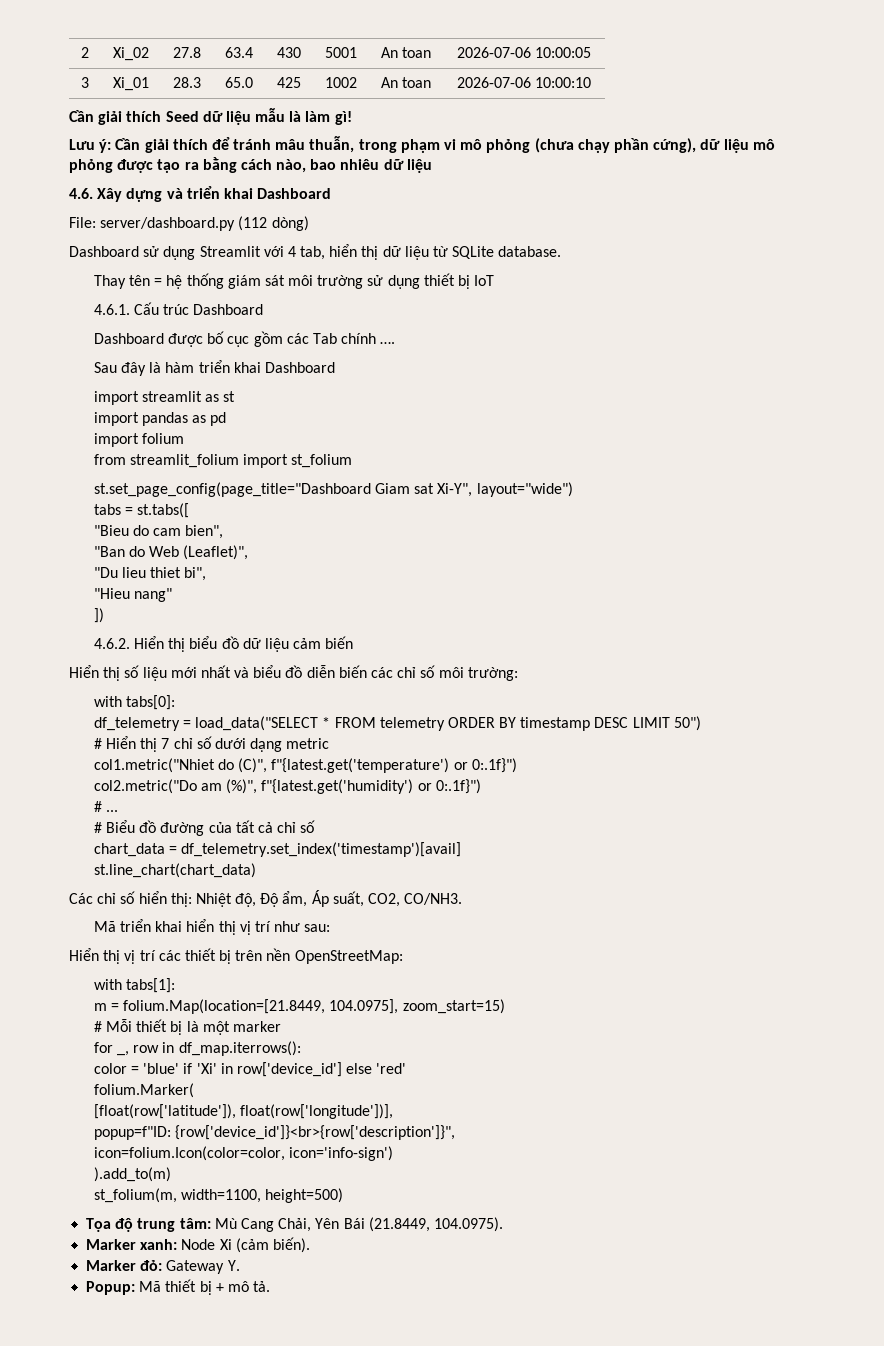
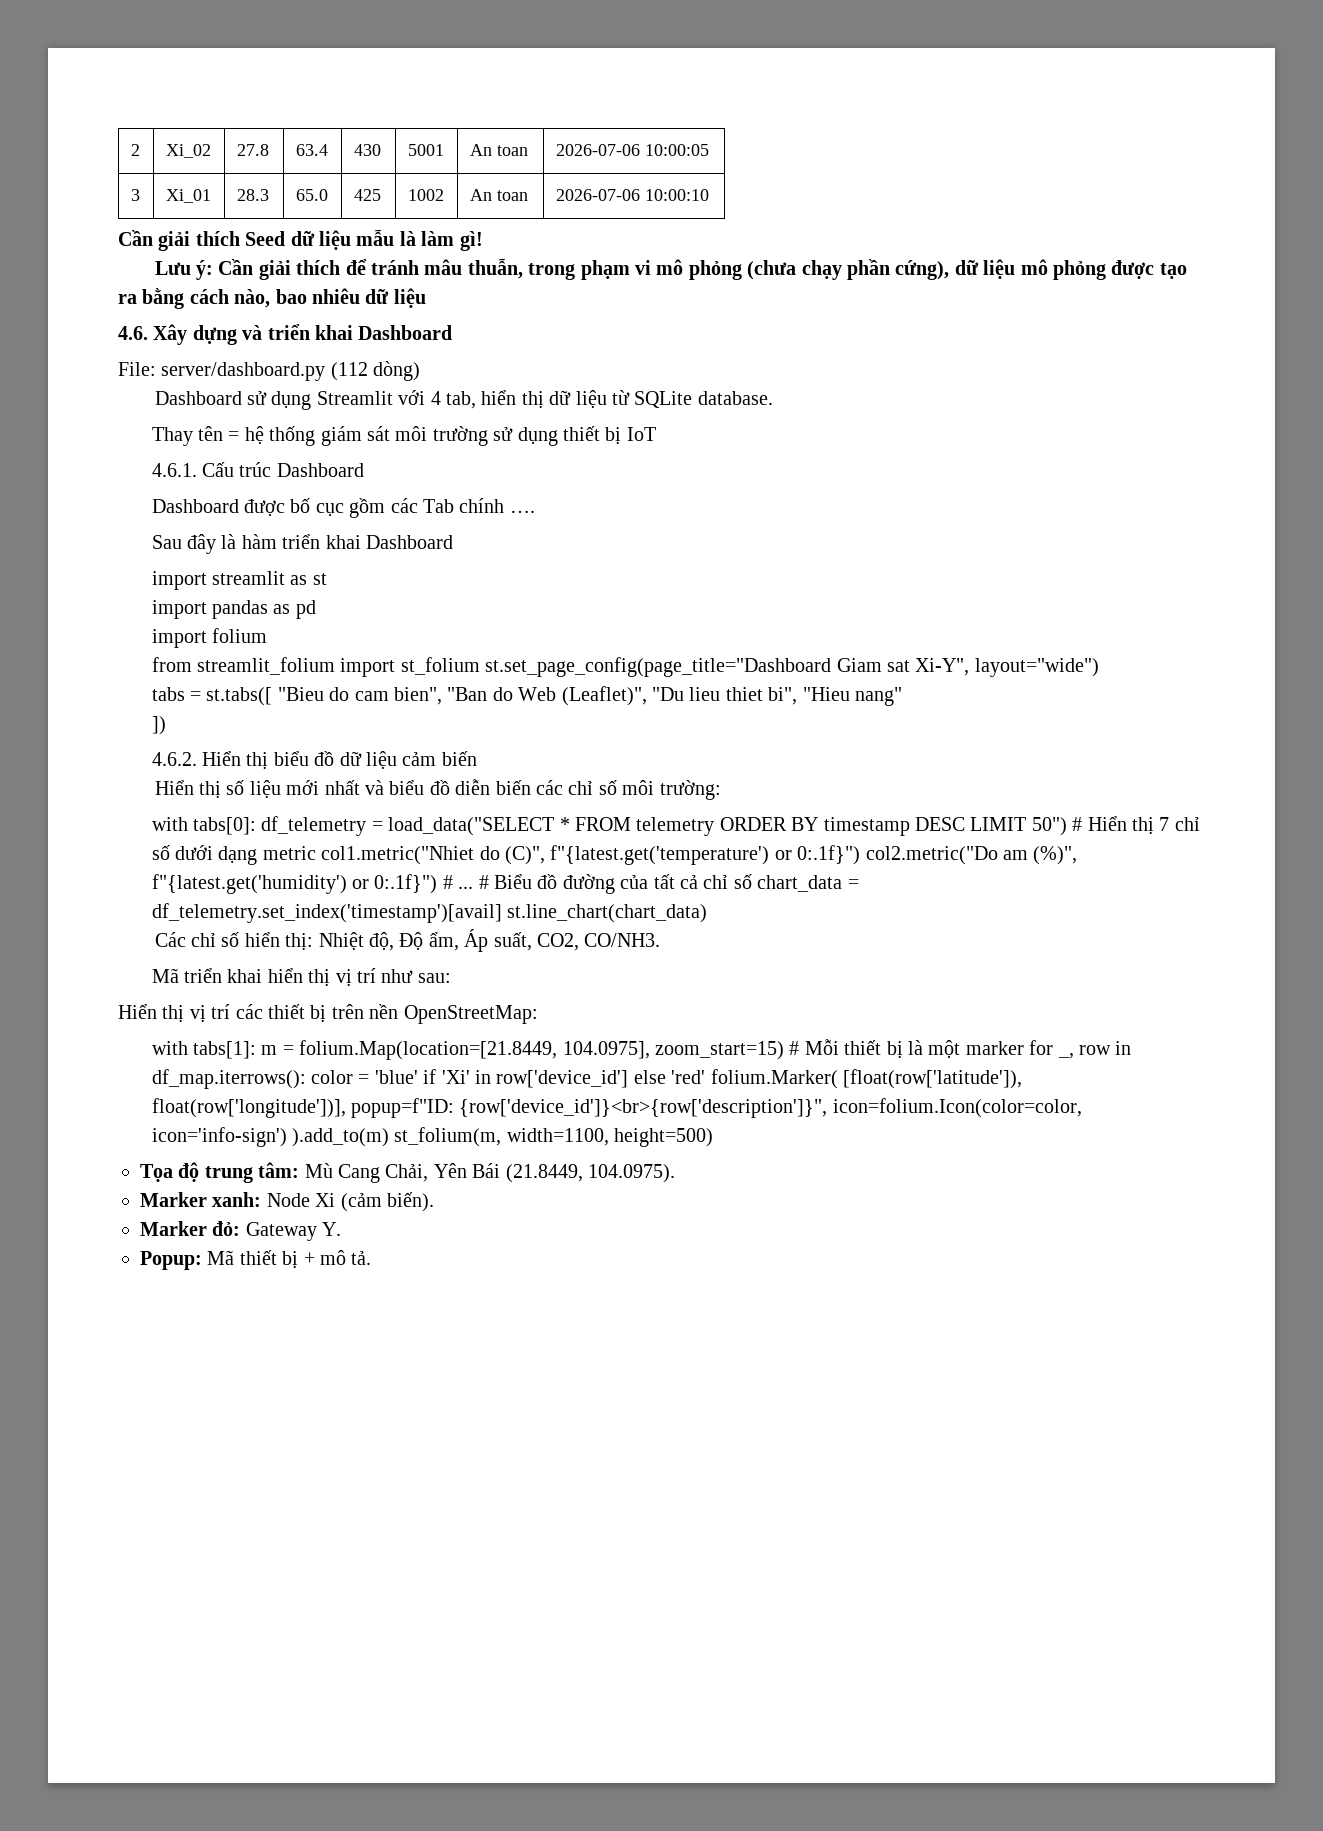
(353, 461) // -> (480, 666) none
(190, 510) // -> (273, 696) none
(224, 532) // -> (442, 696) none
(249, 552) // -> (647, 696) none
(207, 574) // -> (798, 696) none
(175, 702) // -> (256, 826) none
(701, 723) // -> (1067, 826) none
(330, 743) // -> (316, 853) none
(517, 765) // -> (861, 855) none
(481, 786) // -> (438, 884) none
(118, 811) // -> (474, 887) none
(316, 826) // -> (752, 881) none
(462, 849) // -> (502, 913) none
(175, 985) // -> (256, 1050) none
(505, 1006) // -> (784, 1050) none
(281, 1026) // -> (1024, 1048) none
(301, 1048) // -> (306, 1079) none
(407, 1068) // -> (706, 1077) none
(194, 1090) // -> (838, 1079) none
(393, 1111) // -> (346, 1108) none
(455, 1132) // -> (828, 1108) none
(393, 1153) // -> (287, 1137) none
(171, 1174) // -> (389, 1137) none

